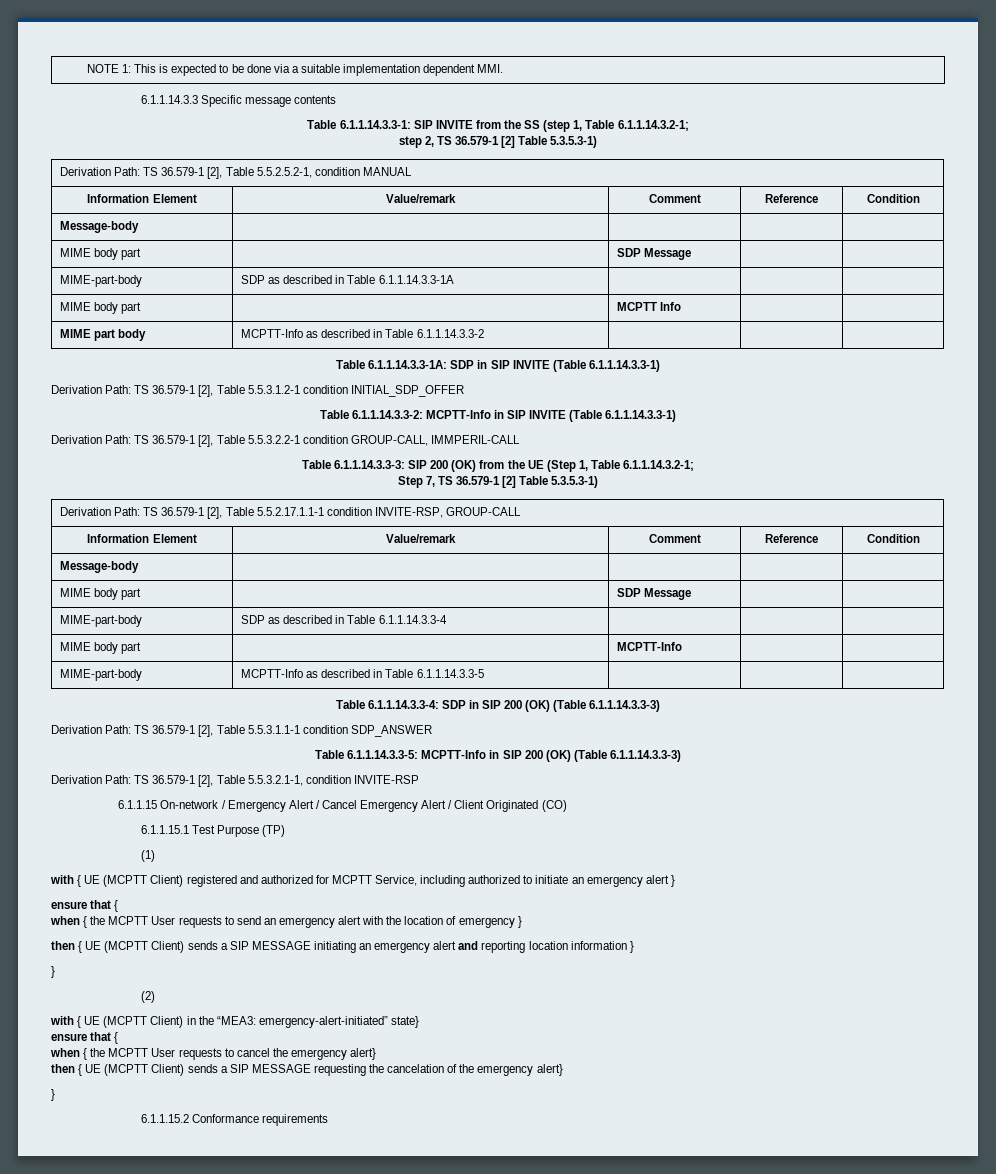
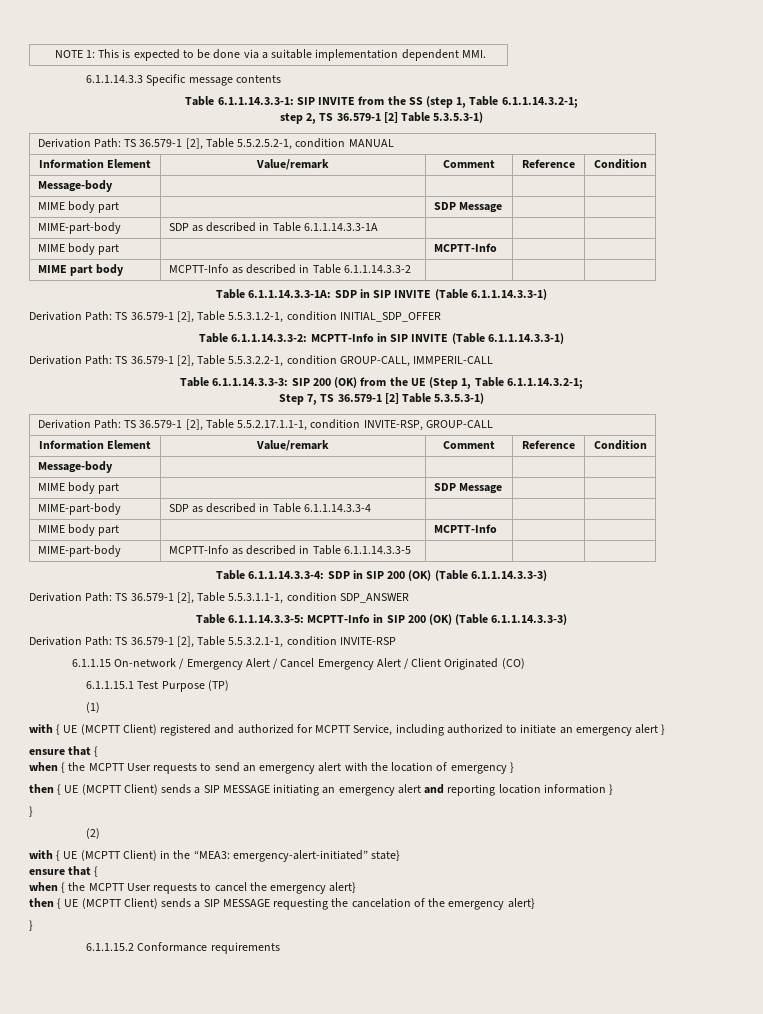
[616,302,682,311] MCPTT Info -> [433,243,497,252] MCPTT-Info
[247,385,300,394] 5.5.3.1.2-1 -> [228,312,284,323] 5.5.3.1.2-1,
[247,435,300,444] 5.5.3.2.2-1 -> [228,356,284,367] 5.5.3.2.2-1,
[256,507,324,516] 5.5.2.17.1.1-1 -> [237,420,308,431] 5.5.2.17.1.1-1,
[247,725,300,734] 5.5.3.1.1-1 -> [228,593,284,604] 5.5.3.1.1-1,

